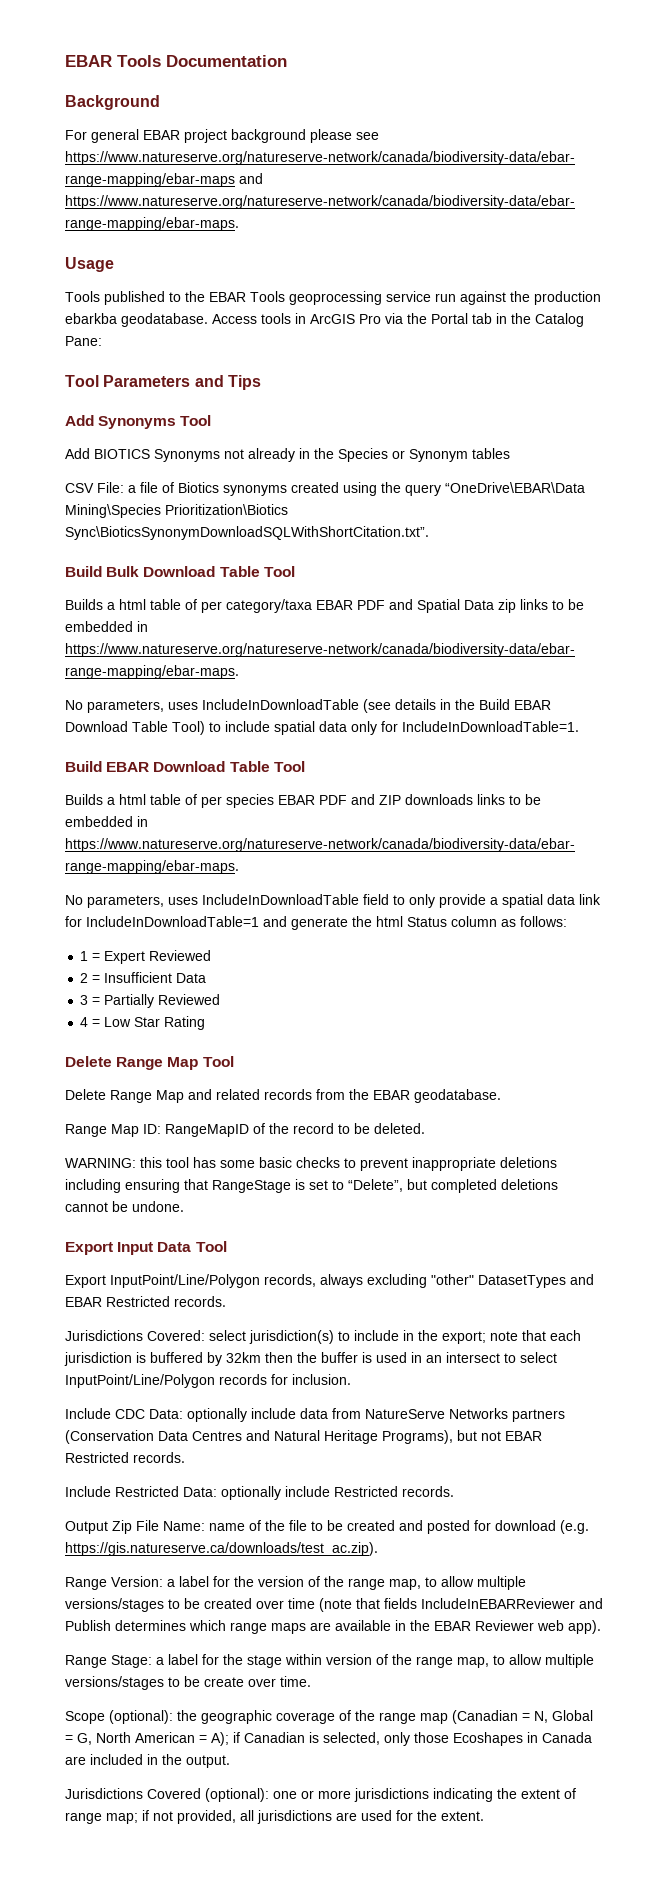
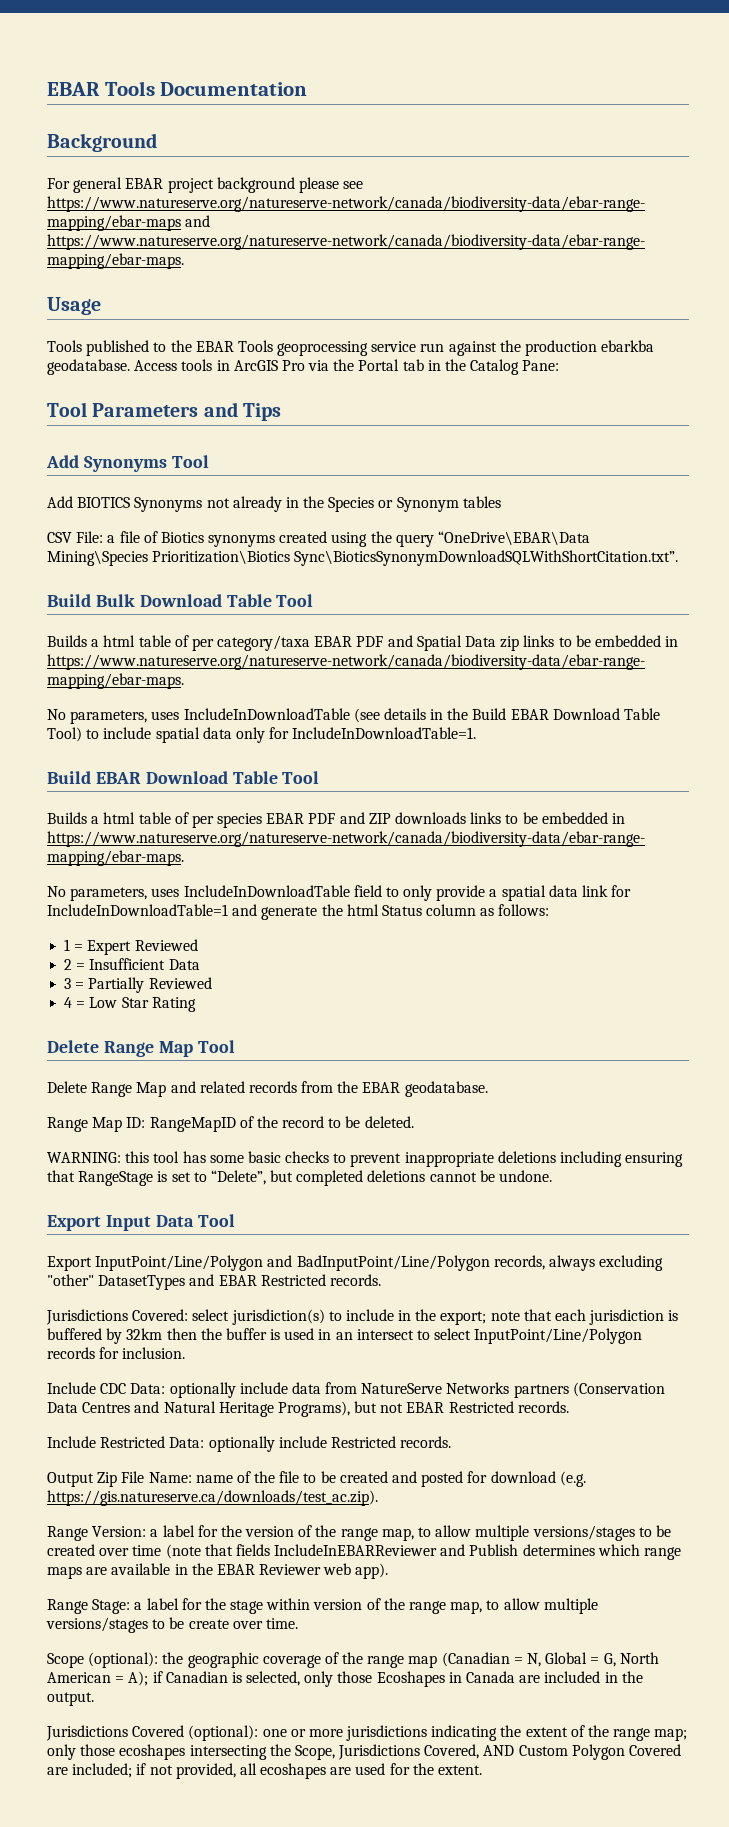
(260, 1281) none -> [267,1255,490,1271] and BadInputPoint/Line/Polygon
(576, 1793) none -> [588,1725,610,1737] the
(138, 1818) none -> [47,1744,682,1760] [47,1763,133,1778] only those ecoshapes intersecting the Scope, Jurisdictions Covered, AND Custom Polygon Covered are included;
[257,1810,332,1824] jurisdictions -> [260,1763,327,1779] ecoshapes

